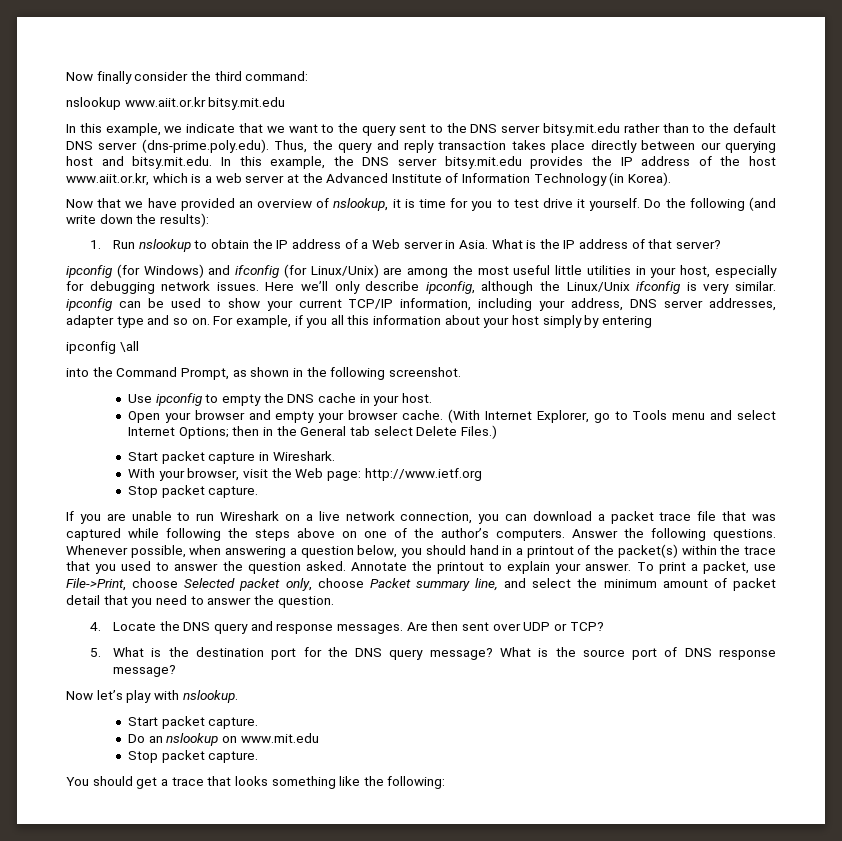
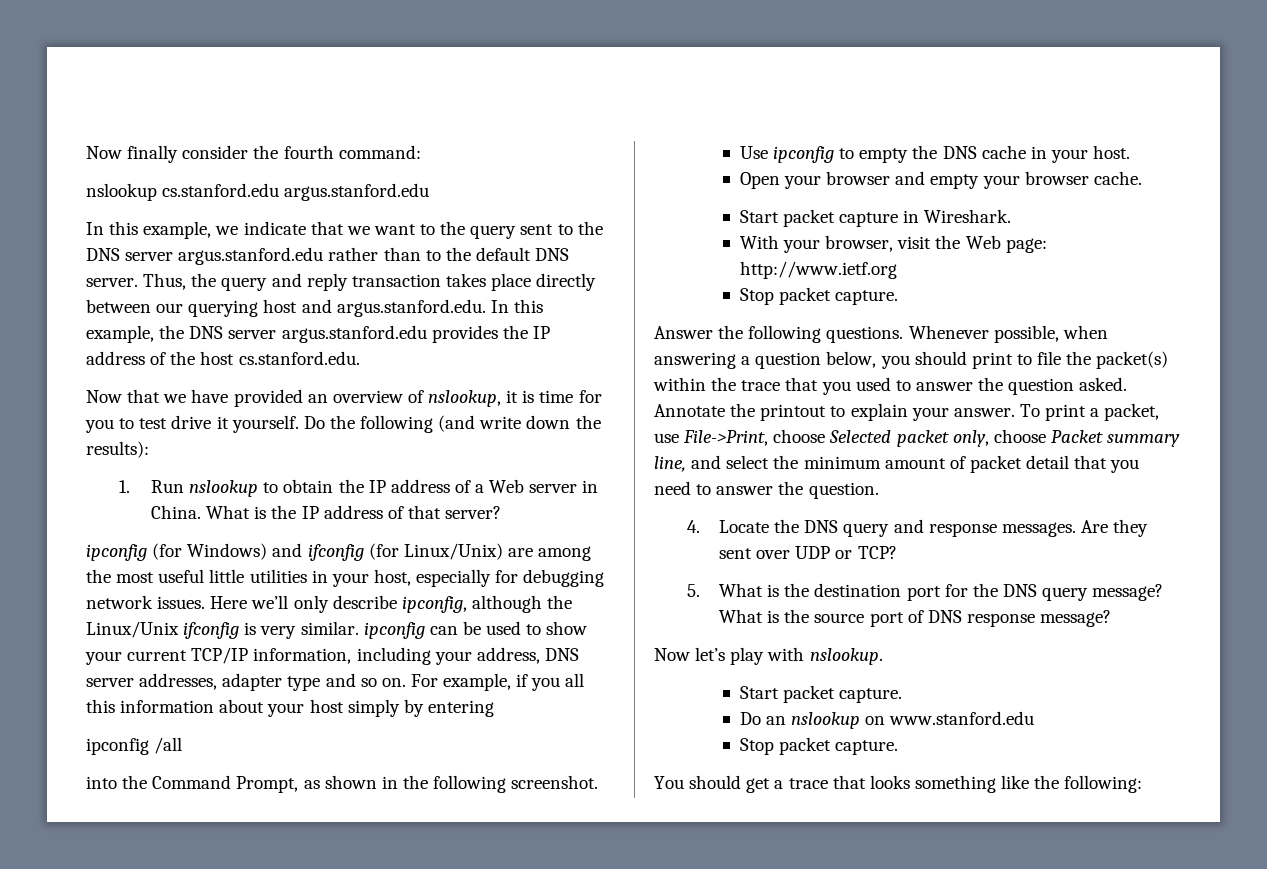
[214,71,242,81] third -> [283,145,334,159] fourth
[124,97,286,110] www.aiit.or.kr bitsy.mit.edu -> [162,183,430,201] cs.stanford.edu argus.stanford.edu
[542,123,620,136] bitsy.mit.edu -> [178,247,324,265] argus.stanford.edu
[98,139,269,153] server (dns-prime.poly.edu). -> [86,278,138,287] server.
[132,156,213,169] bitsy.mit.edu. -> [336,299,486,317] argus.stanford.edu.
[444,156,522,169] bitsy.mit.edu -> [281,325,427,343] argus.stanford.edu
[66,172,672,186] www.aiit.or.kr, which is a web server at the Advanced Institute of Information Technology (in Korea). -> [238,351,360,365] cs.stanford.edu.
[458,240,488,249] Asia. -> [151,505,202,519] China.
[119,341,139,352] \all -> [154,737,183,754] /all
[447,409,776,423] [127,425,497,439] (With Internet Explorer, go to Tools menu and select Internet Options; then in the General tab select Delete Files.) -> (1142, 178) none
[66,511,777,524] [66,528,565,541] If you are unable to run Wireshark on a live network connection, you can download a packet trace file that was captured while following the steps above on one of the author’s computers. -> (899, 297) none
[469,545,591,558] hand in a printout of -> [971,351,1062,369] print to file
[431,621,459,631] then -> [1113,519,1149,537] they
[240,733,319,743] www.mit.edu -> [889,711,1035,725] www.stanford.edu

